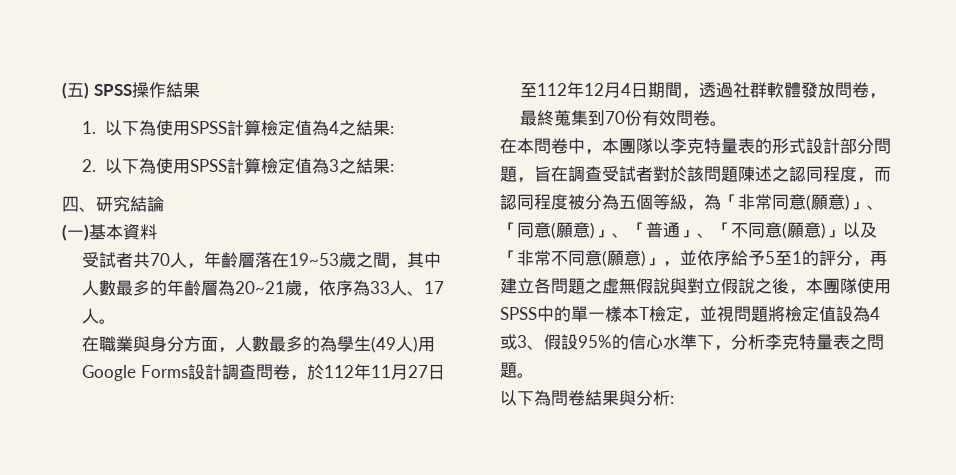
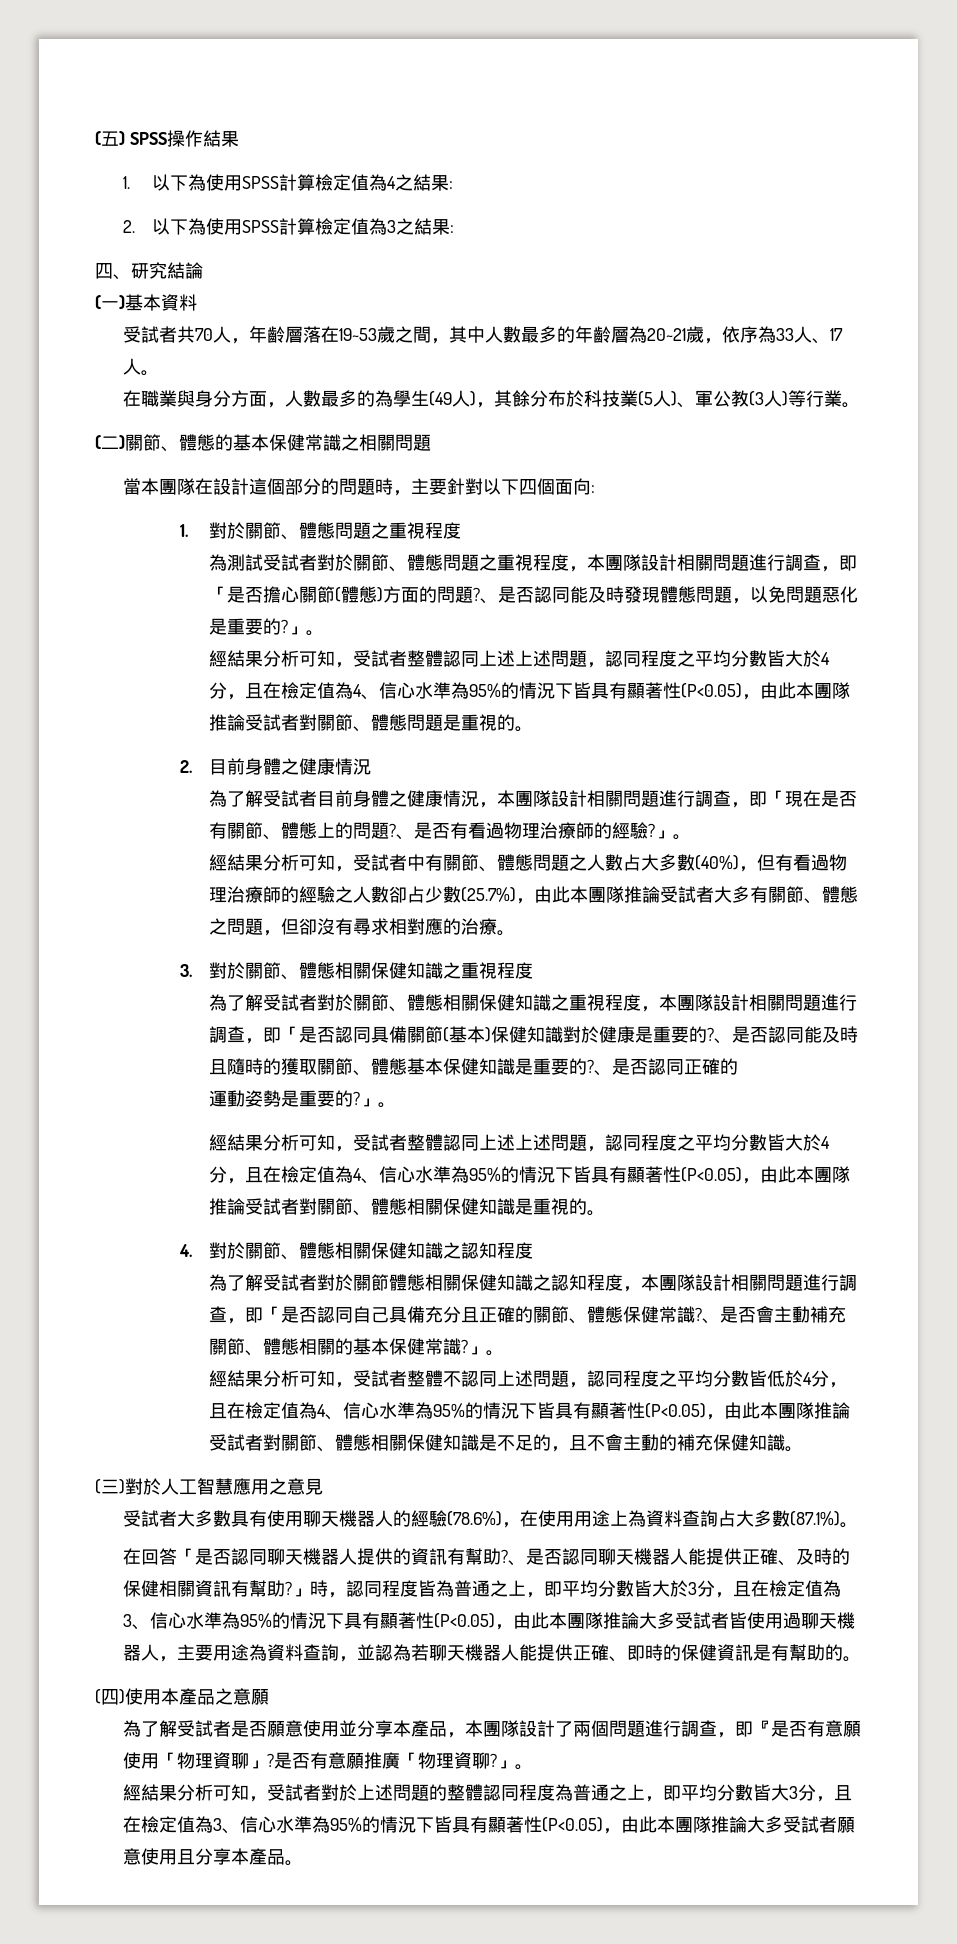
[418,337,436,352] [82,363,445,381] [520,81,887,99] [520,110,728,126] [500,138,891,155] [500,166,891,183] [500,194,884,211] [500,222,877,239] [500,250,887,267] [500,278,891,295] [500,306,880,323] [500,334,884,351] [500,362,534,378] [500,390,674,406] 用Google Forms設計調查問卷，於112年11月27日至112年12月4日期間，透過社群軟體發放問卷，最終蒐集到70份有效問卷。 // 在本問卷中，本團隊以李克特量表的形式設計部分問題，旨在調查受試者對於該問題陳述之認同程度，而認同程度被分為五個等級，為「非常同意(願意)」、「同意(願意)」、「普通」、「不同意(願意)」以及「非常不同意(願意)」，並依序給予5至1的評分，再建立各問題之虛無假說與對立假說之後，本團隊使用SPSS中的單一樣本T檢定，並視問題將檢定值設為4或3、假設95%的信心水準下，分析李克特量表之問題。 // 以下為問卷結果與分析: -> [476,390,861,408] [95,434,431,452] [123,478,596,496] [180,522,461,540] [208,554,857,572] [208,586,858,604] [208,618,324,636] [208,650,830,668] [208,682,850,700] [208,714,533,732] [180,758,371,775] [208,790,857,808] [208,822,691,840] [208,854,847,872] [208,886,858,904] [208,918,515,936] [180,962,533,980] [208,994,857,1012] [208,1026,858,1044] [208,1058,738,1076] [208,1090,396,1108] [208,1134,830,1152] [208,1166,850,1184] [208,1198,605,1216] [179,1242,533,1260] [208,1274,857,1292] [208,1306,846,1324] [208,1338,504,1356] [208,1370,847,1388] [208,1402,850,1420] [208,1434,803,1452] [95,1478,323,1495] [123,1510,859,1528] [123,1548,851,1566] [123,1580,842,1598] [123,1612,856,1630] [123,1644,862,1662] [95,1688,269,1705] [123,1720,862,1738] [123,1752,534,1770] [123,1784,853,1802] [123,1816,856,1834] [123,1848,304,1866] ，其餘分布於科技業(5人)、軍公教(3人)等行業。 // (二)關節、體態的基本保健常識之相關問題 // 當本團隊在設計這個部分的問題時，主要針對以下四個面向: // 1.對於關節、體態問題之重視程度 // 為測試受試者對於關節、體態問題之重視程度，本團隊設計相關問題進行調查，即「是否擔心關節(體態)方面的問題?、是否認同能及時發現體態問題，以免問題惡化是重要的?」。 // 經結果分析可知，受試者整體認同上述上述問題，認同程度之平均分數皆大於4分，且在檢定值為4、信心水準為95%的情況下皆具有顯著性(P<0.05)，由此本團隊推論受試者對關節、體態問題是重視的。 // 2.目前身體之健康情況 // 為了解受試者目前身體之健康情況，本團隊設計相關問題進行調查，即「現在是否有關節、體態上的問題?、是否有看過物理治療師的經驗?」。 // 經結果分析可知，受試者中有關節、體態問題之人數占大多數(40%)，但有看過物理治療師的經驗之人數卻占少數(25.7%)，由此本團隊推論受試者大多有關節、體態之問題，但卻沒有尋求相對應的治療。 // 3.對於關節、體態相關保健知識之重視程度 // 為了解受試者對於關節、體態相關保健知識之重視程度，本團隊設計相關問題進行調查，即「是否認同具備關節(基本)保健知識對於健康是重要的?、是否認同能及時且隨時的獲取關節、體態基本保健知識是重要的?、是否認同正確的 // 運動姿勢是重要的?」。 // 經結果分析可知，受試者整體認同上述上述問題，認同程度之平均分數皆大於4分，且在檢定值為4、信心水準為95%的情況下皆具有顯著性(P<0.05)，由此本團隊推論受試者對關節、體態相關保健知識是重視的。 // 4.對於關節、體態相關保健知識之認知程度 // 為了解受試者對於關節體態相關保健知識之認知程度，本團隊設計相關問題進行調查，即「是否認同自己具備充分且正確的關節、體態保健常識?、是否會主動補充關節、體態相關的基本保健常識?」。 // 經結果分析可知，受試者整體不認同上述問題，認同程度之平均分數皆低於4分，且在檢定值為4、信心水準為95%的情況下皆具有顯著性(P<0.05)，由此本團隊推論受試者對關節、體態相關保健知識是不足的，且不會主動的補充保健知識。 // (三)對於人工智慧應用之意見 // 受試者大多數具有使用聊天機器人的經驗(78.6%)，在使用用途上為資料查詢占大多數(87.1%)。 // 在回答「是否認同聊天機器人提供的資訊有幫助?、是否認同聊天機器人能提供正確、及時的保健相關資訊有幫助?」時，認同程度皆為普通之上，即平均分數皆大於3分，且在檢定值為3、信心水準為95%的情況下具有顯著性(P<0.05)，由此本團隊推論大多受試者皆使用過聊天機器人，主要用途為資料查詢，並認為若聊天機器人能提供正確、即時的保健資訊是有幫助的。 // (四)使用本產品之意願 // 為了解受試者是否願意使用並分享本產品，本團隊設計了兩個問題進行調查，即『是否有意願使用「物理資聊」?是否有意願推廣「物理資聊?」。 // 經結果分析可知，受試者對於上述問題的整體認同程度為普通之上，即平均分數皆大3分，且在檢定值為3、信心水準為95%的情況下皆具有顯著性(P<0.05)，由此本團隊推論大多受試者願意使用且分享本產品。

